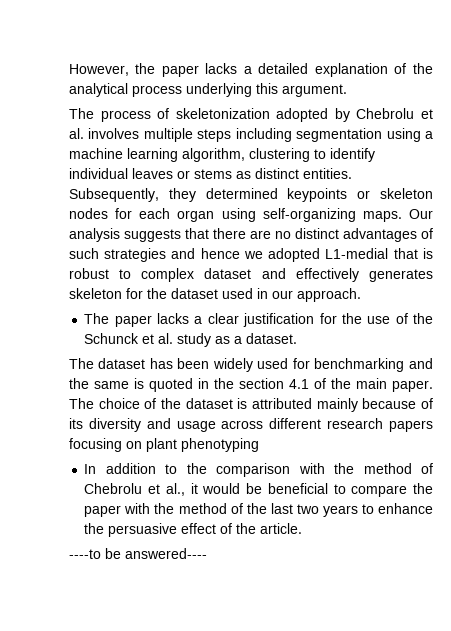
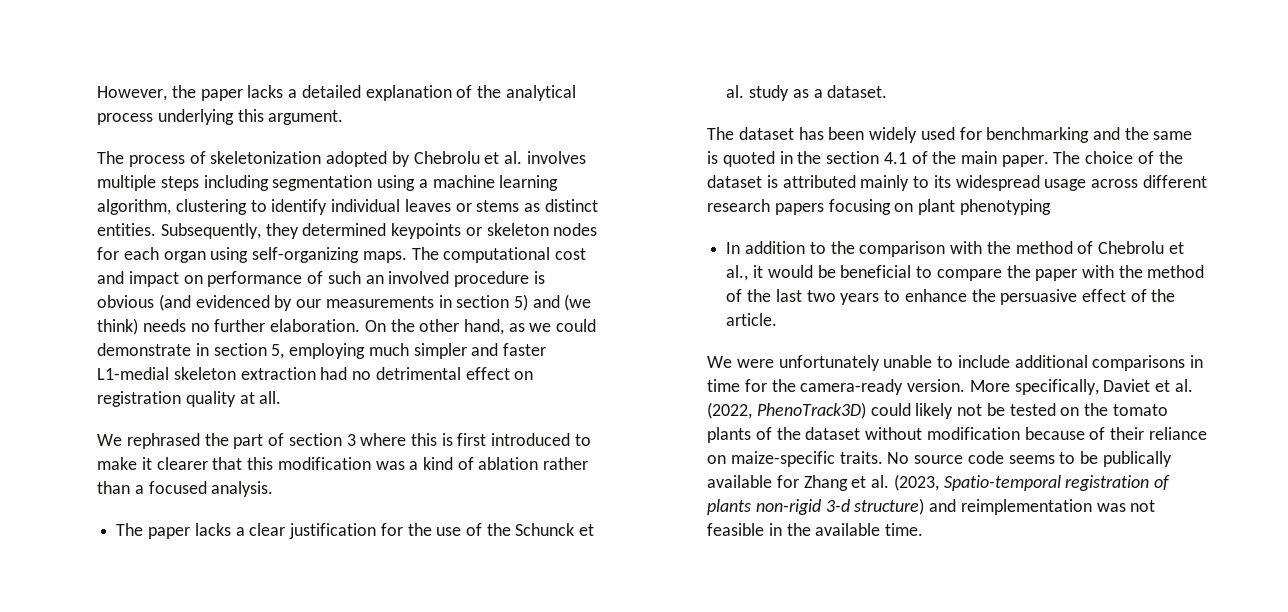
[408,209,433,219] [68,228,433,242] [68,248,433,262] [68,268,433,282] [68,288,361,302] Our analysis suggests that there are no distinct advantages of such strategies and hence we adopted L1-medial that is robust to complex dataset and effectively generates skeleton for the dataset used in our approach. -> [411,247,586,263] [97,271,545,287] [97,294,592,311] [97,318,597,335] [97,343,546,359] [97,367,534,380] [97,391,282,407] [97,433,591,449] [97,457,589,470] [97,481,274,497] The computational cost and impact on performance of such an involved procedure is obvious (and evidenced by our measurements in section 5) and (we think) needs no further elaboration. On the other hand, as we could demonstrate in section 5, employing much simpler and faster L1-medial skeleton extraction had no detrimental effect on registration quality at all. // We rephrased the part of section 3 where this is first introduced to make it clearer that this modification was a kind of ablation rather than a focused analysis.
[362,398,433,409] [68,418,171,432] because of its diversity and -> [913,175,1040,191] to its widespread
[68,548,207,559] ----to be answered---- -> [707,355,1203,371] [707,379,1193,395] [707,402,1168,419] [707,427,1207,443] [707,451,1172,467] [707,474,1170,491] [707,498,1156,515] [707,523,924,536] We were unfortunately unable to include additional comparisons in time for the camera-ready version. More specifically, Daviet et al. (2022, PhenoTrack3D) could likely not be tested on the tomato plants of the dataset without modification because of their reliance on maize-specific traits. No source code seems to be publically available for Zhang et al. (2023, Spatio-temporal registration of plants non-rigid 3-d structure) and reimplementation was not feasible in the available time.

